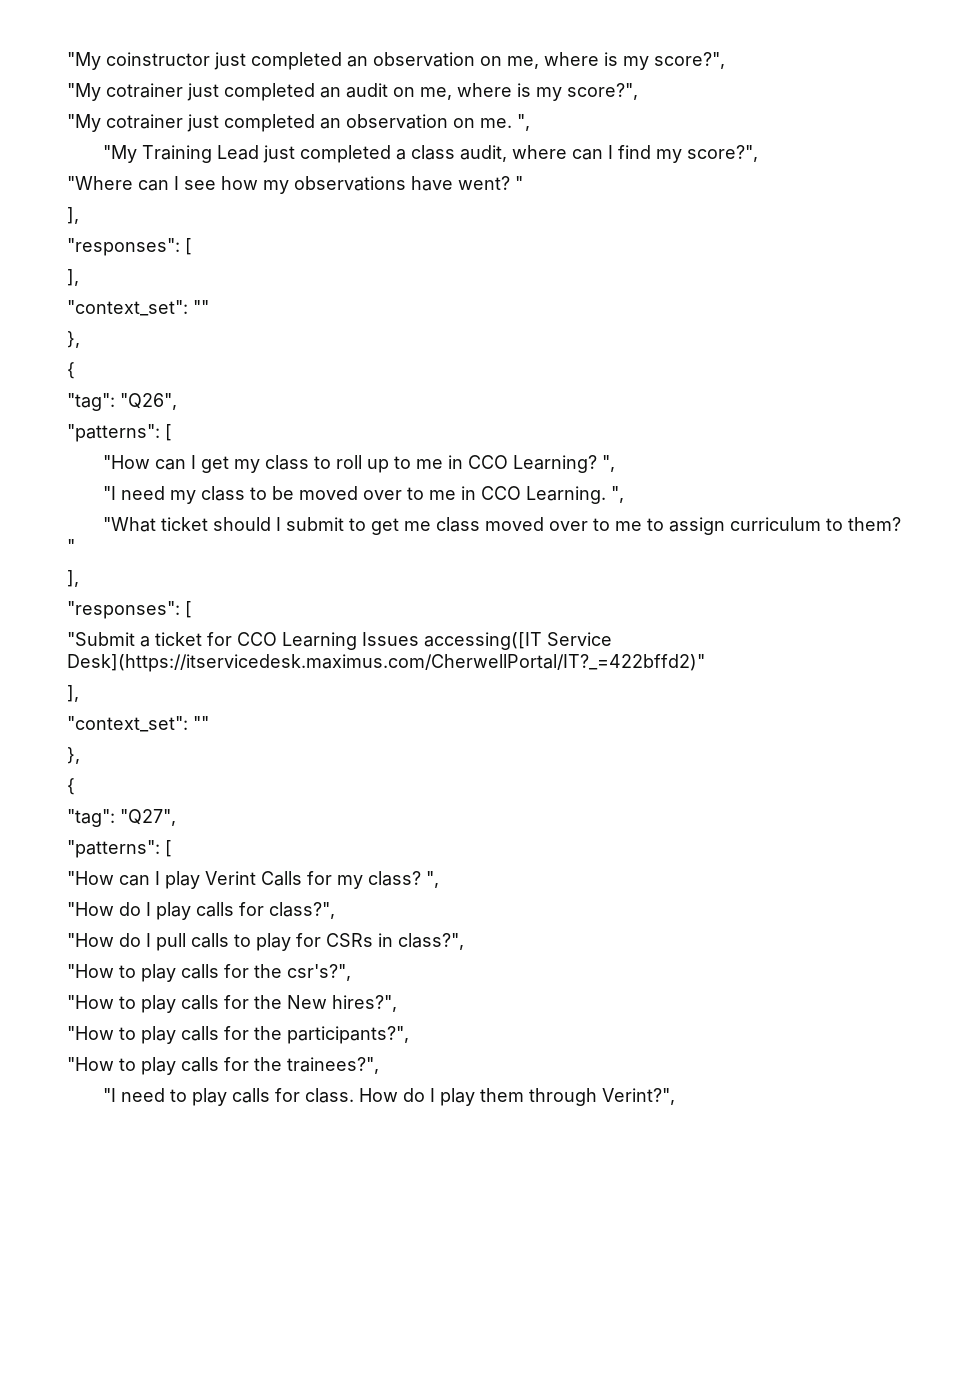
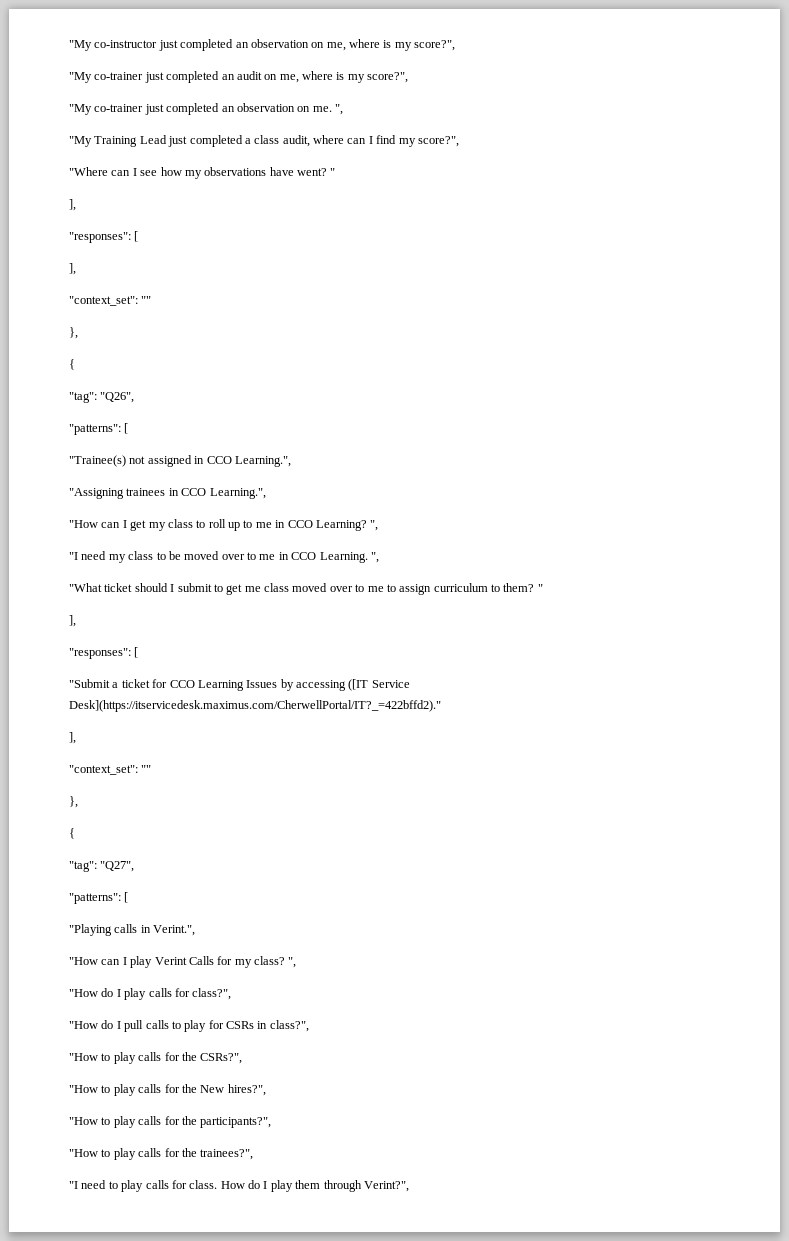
[67,52,210,70] "My coinstructor -> [69,40,158,51] "My co-instructor
[106,83,183,98] cotrainer -> [94,72,144,80] co-trainer
[106,114,183,129] cotrainer -> [94,104,144,112] co-trainer
(172, 432) none -> [69,455,291,467] [69,488,266,499] // "Trainee(s) not assigned in CCO Learning.", // "Assigning trainees in CCO Learning.",
[424,632,612,650] [67,654,705,672] accessing([IT Service Desk](https://itservicedesk.maximus.com/CherwellPortal/IT?_=422bffd2)" -> [280,679,410,691] [69,700,441,712] by accessing ([IT Service Desk](https://itservicedesk.maximus.com/CherwellPortal/IT?_=422bffd2)."
(172, 848) none -> [69,924,196,936] // "Playing calls in Verint.",
[287,964,351,981] csr's?", -> [200,1053,243,1064] CSRs?",

